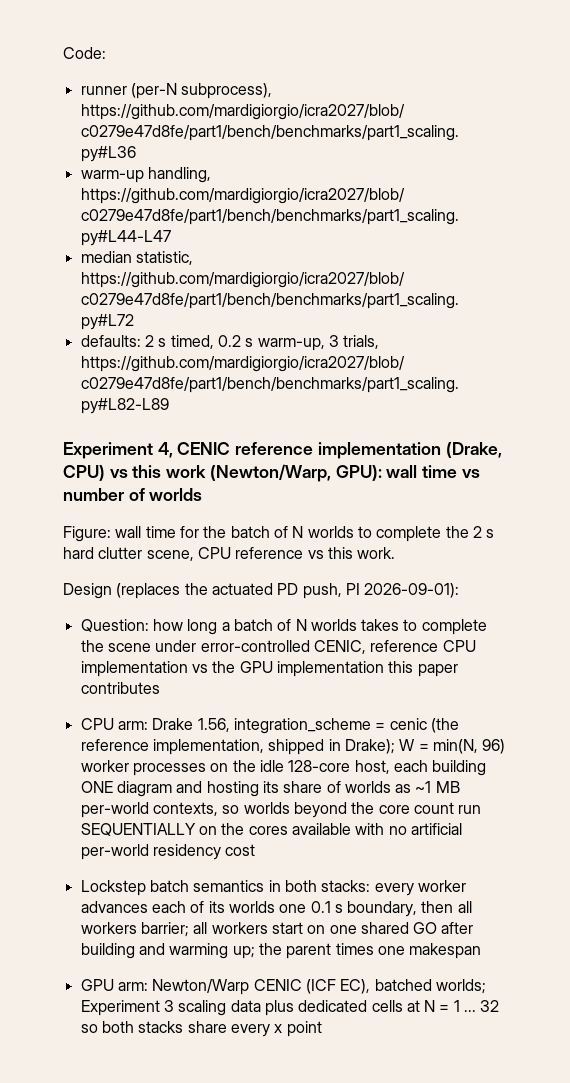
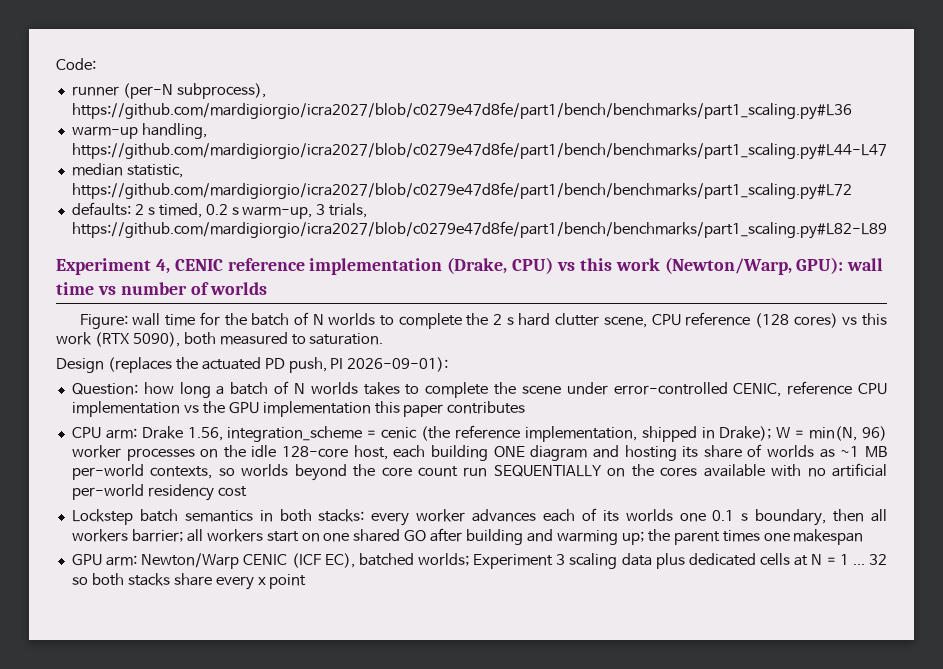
[307,547,396,559] vs this work. -> [754,313,888,328] [56,332,384,347] (128 cores) vs this work (RTX 5090), both measured to saturation.

